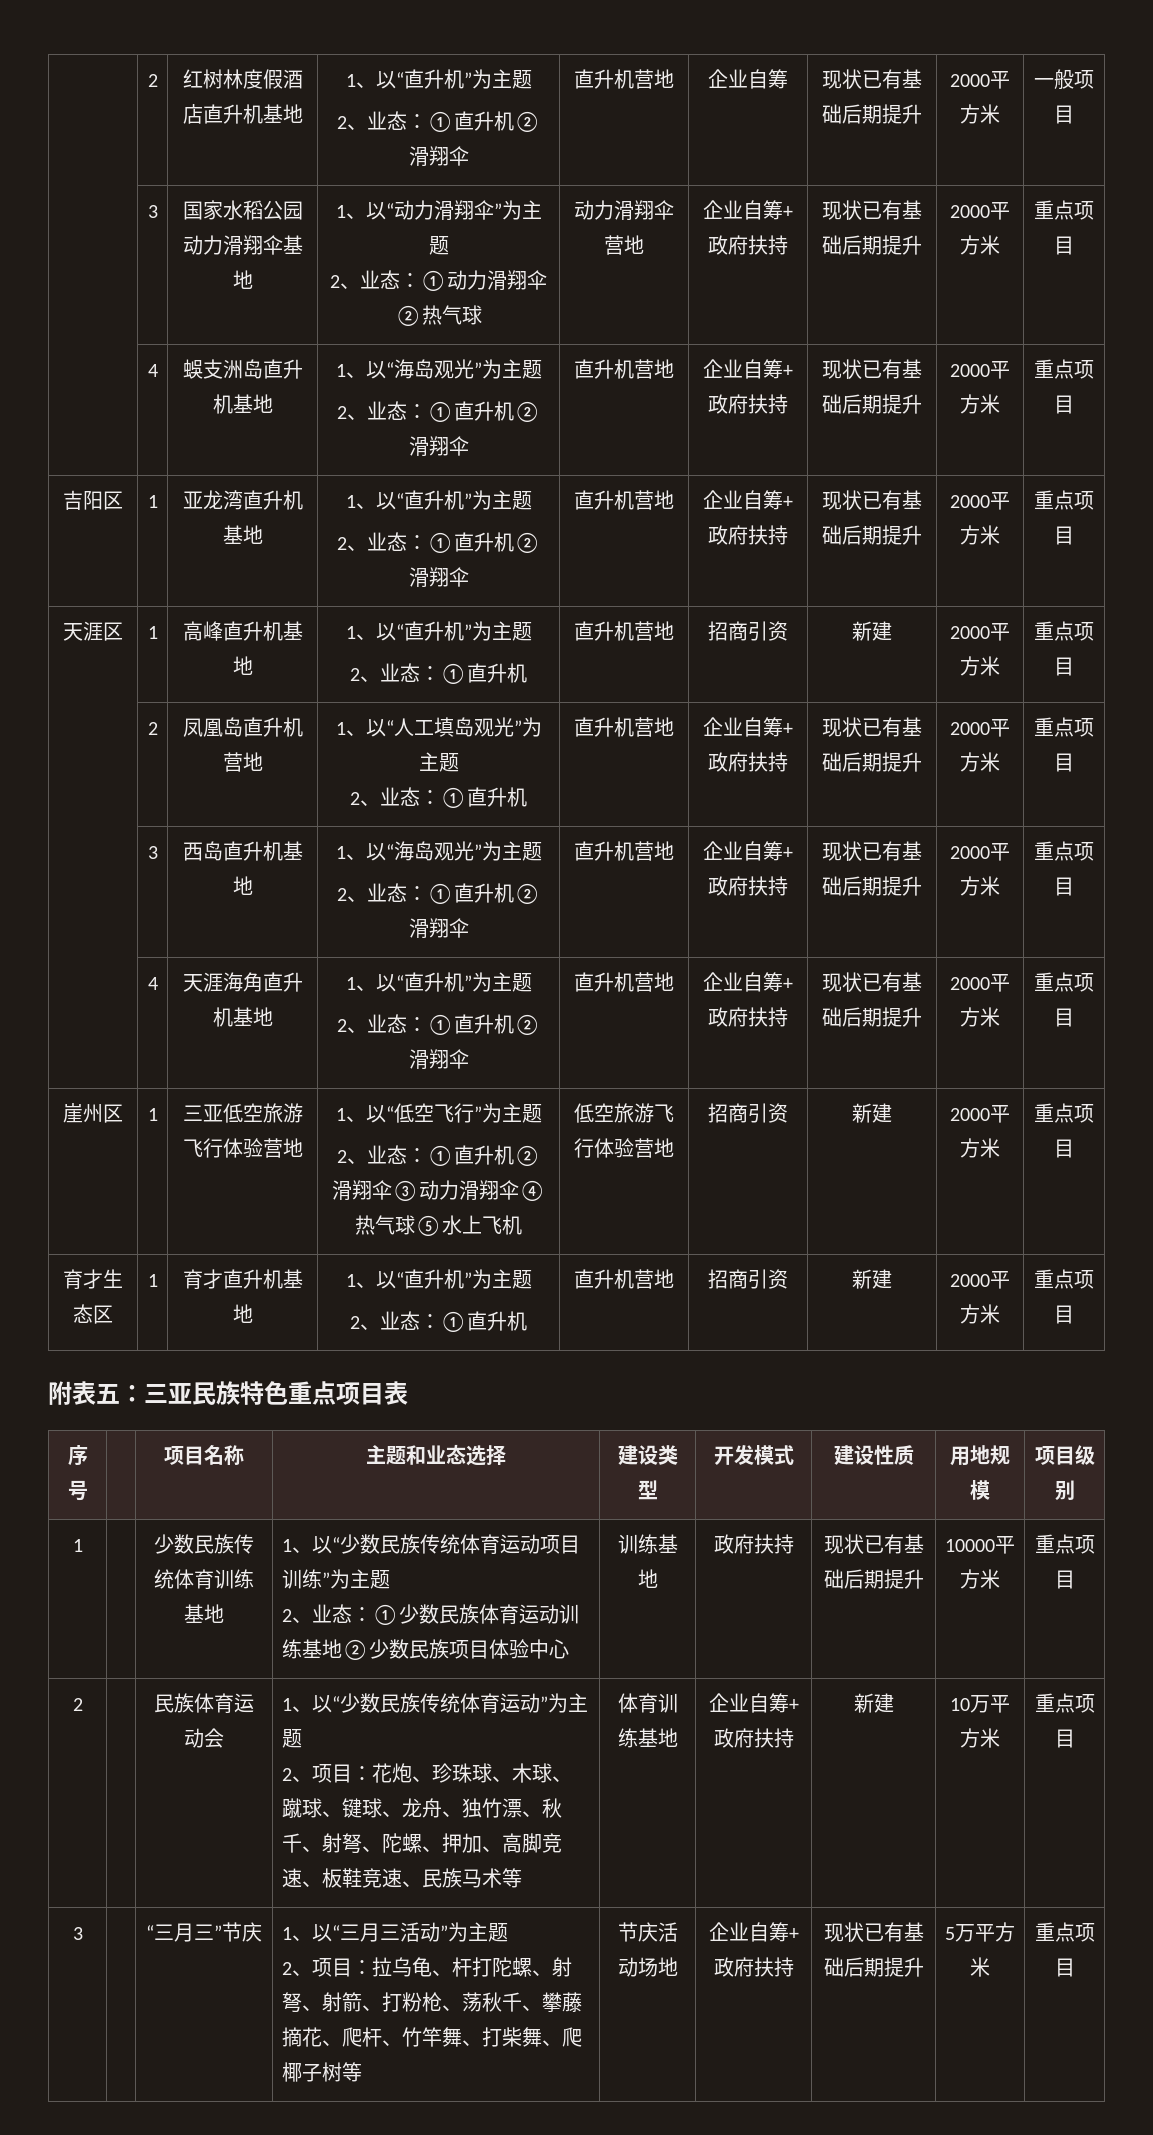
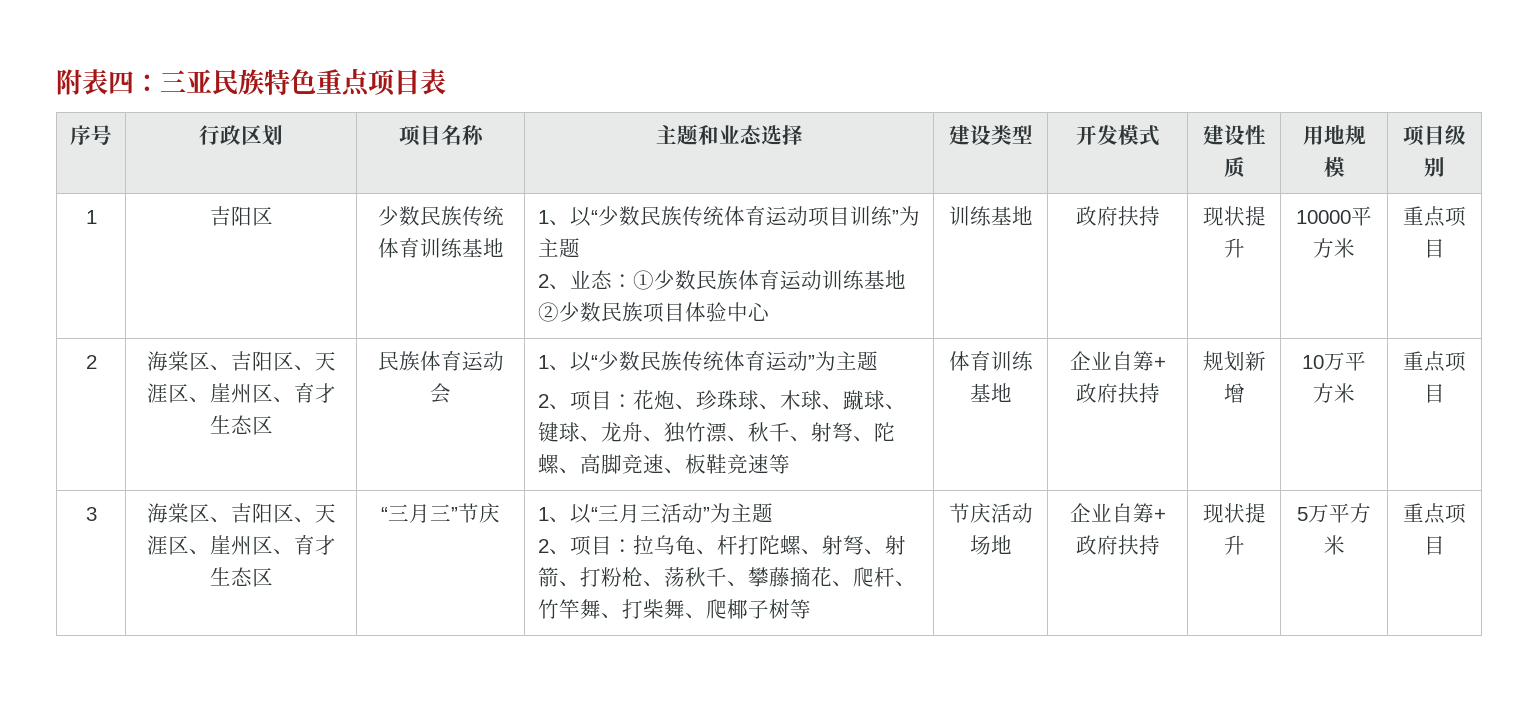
[147,74,158,87] [182,69,303,89] [182,104,303,124] [345,69,532,89] [336,111,541,132] [408,146,469,166] [574,69,674,89] [708,69,788,89] [822,69,922,89] [822,104,922,124] [950,71,1010,89] [960,104,1000,124] [1034,69,1094,89] [1054,105,1074,124] [147,205,158,218] [182,200,303,220] [182,235,303,255] [232,270,253,289] [335,200,542,220] [428,236,449,255] [330,270,547,291] [395,305,482,326] [574,200,674,220] [604,235,644,255] [703,200,793,220] [708,235,788,255] [822,200,922,220] [822,235,922,255] [950,202,1010,220] [960,235,1000,255] [1034,200,1094,220] [1054,236,1074,255] [147,364,158,377] [182,359,303,379] [212,394,273,414] [335,359,542,379] [336,401,541,422] [408,436,469,456] [574,359,674,379] [703,359,793,379] [708,394,788,414] [822,359,922,379] [822,394,922,414] [950,361,1010,379] [960,394,1000,414] [1034,359,1094,379] [1054,395,1074,414] [63,490,123,510] [147,495,158,508] [182,490,303,510] [222,525,263,544] [345,490,532,510] [336,532,541,553] [408,567,469,587] [574,490,674,510] [703,490,793,510] [708,525,788,545] [822,490,922,510] [822,525,922,545] [950,492,1010,510] [960,525,1000,545] [1034,490,1094,510] [1054,526,1074,545] [63,621,123,641] [147,626,158,639] [182,621,303,641] [232,656,253,675] [345,621,532,641] [350,663,527,684] [574,621,674,641] [708,621,788,641] [852,621,892,641] [950,623,1010,641] [960,656,1000,676] [1034,621,1094,641] [1054,657,1074,676] [147,722,158,735] [182,717,303,737] [222,752,263,772] [335,717,542,737] [418,752,459,772] [350,787,527,808] [574,717,674,737] [703,717,793,737] [708,752,788,772] [822,717,922,737] [822,752,922,772] [950,719,1010,737] [960,752,1000,772] [1034,717,1094,737] [1054,753,1074,772] [147,846,158,859] [182,841,303,861] [232,876,253,895] [335,841,542,861] [336,883,541,904] [408,918,469,938] [574,841,674,861] [703,841,793,861] [708,876,788,896] [822,841,922,861] [822,876,922,896] [950,843,1010,861] [960,876,1000,896] [1034,841,1094,861] [1054,877,1074,896] [147,977,158,990] [182,972,303,992] [212,1007,273,1027] [345,972,532,992] [336,1014,541,1035] [408,1049,469,1069] [574,972,674,992] [703,972,793,992] [708,1007,788,1027] [822,972,922,992] [822,1007,922,1027] [950,974,1010,992] [960,1007,1000,1027] [1034,972,1094,992] [1054,1008,1074,1027] [63,1103,123,1123] [147,1108,158,1121] [182,1103,303,1123] [182,1138,303,1158] [335,1103,542,1123] [336,1145,541,1166] [331,1180,546,1201] [355,1215,522,1236] [574,1103,674,1123] [574,1138,674,1158] [708,1103,788,1123] [852,1103,892,1123] [950,1105,1010,1123] [960,1138,1000,1158] [1034,1103,1094,1123] [1054,1139,1074,1158] [63,1269,123,1289] [73,1304,113,1324] [147,1274,158,1287] [182,1269,303,1289] [232,1304,253,1323] [345,1269,532,1289] [350,1311,527,1332] [574,1269,674,1289] [708,1269,788,1289] [852,1269,892,1289] [950,1271,1010,1289] [960,1304,1000,1324] [1034,1269,1094,1289] [1054,1305,1074,1324] [48,1381,120,1405] | 2 | 红树林度假酒店直升机基地 | 1、以“直升机”为主题 // 2、业态：①直升机②滑翔伞 | 直升机营地 | 企业自筹 | 现状已有基础后期提升 | 2000平方米 | 一般项目 // | 3 | 国家水稻公园动力滑翔伞基地 | 1、以“动力滑翔伞”为主题 // 2、业态：①动力滑翔伞②热气球 | 动力滑翔伞营地 | 企业自筹+政府扶持 | 现状已有基础后期提升 | 2000平方米 | 重点项目 // | 4 | 蜈支洲岛直升机基地 | 1、以“海岛观光”为主题 // 2、业态：①直升机②滑翔伞 | 直升机营地 | 企业自筹+政府扶持 | 现状已有基础后期提升 | 2000平方米 | 重点项目 // 吉阳区 | 1 | 亚龙湾直升机基地 | 1、以“直升机”为主题 // 2、业态：①直升机②滑翔伞 | 直升机营地 | 企业自筹+政府扶持 | 现状已有基础后期提升 | 2000平方米 | 重点项目 // 天涯区 | 1 | 高峰直升机基地 | 1、以“直升机”为主题 // 2、业态：①直升机 | 直升机营地 | 招商引资 | 新建 | 2000平方米 | 重点项目 // | 2 | 凤凰岛直升机营地 | 1、以“人工填岛观光”为主题 // 2、业态：①直升机 | 直升机营地 | 企业自筹+政府扶持 | 现状已有基础后期提升 | 2000平方米 | 重点项目 // | 3 | 西岛直升机基地 | 1、以“海岛观光”为主题 // 2、业态：①直升机②滑翔伞 | 直升机营地 | 企业自筹+政府扶持 | 现状已有基础后期提升 | 2000平方米 | 重点项目 // | 4 | 天涯海角直升机基地 | 1、以“直升机”为主题 // 2、业态：①直升机②滑翔伞 | 直升机营地 | 企业自筹+政府扶持 | 现状已有基础后期提升 | 2000平方米 | 重点项目 // 崖州区 | 1 | 三亚低空旅游飞行体验营地 | 1、以“低空飞行”为主题 // 2、业态：①直升机②滑翔伞③动力滑翔伞④热气球⑤水上飞机 | 低空旅游飞行体验营地 | 招商引资 | 新建 | 2000平方米 | 重点项目 // 育才生态区 | 1 | 育才直升机基地 | 1、以“直升机”为主题 // 2、业态：①直升机 | 直升机营地 | 招商引资 | 新建 | 2000平方米 | 重点项目 // 附表五 -> [56,69,134,95] 附表四
(88, 1490) none -> [199,125,283,146] 行政区划
(83, 1545) none -> [209,206,273,226] 吉阳区
[863,1534,924,1554] [823,1569,884,1589] 已有基础后期 -> (1245, 216) none
(83, 1704) none -> [146,351,336,371] [146,383,336,403] [209,415,273,435] 海棠区、吉阳区、天涯区、崖州区、育才生态区
[441,1833,502,1853] 押加、 -> (580, 471) none
[401,1868,502,1888] 、民族马术 -> (769, 464) none
[853,1693,894,1713] 新建 -> [1202,351,1266,371] [1223,383,1245,403] 规划新增
(83, 1933) none -> [146,503,336,523] [146,535,336,555] [209,567,273,587] 海棠区、吉阳区、天涯区、崖州区、育才生态区
[863,1922,924,1942] [823,1957,884,1977] 已有基础后期 -> (1245, 513) none

